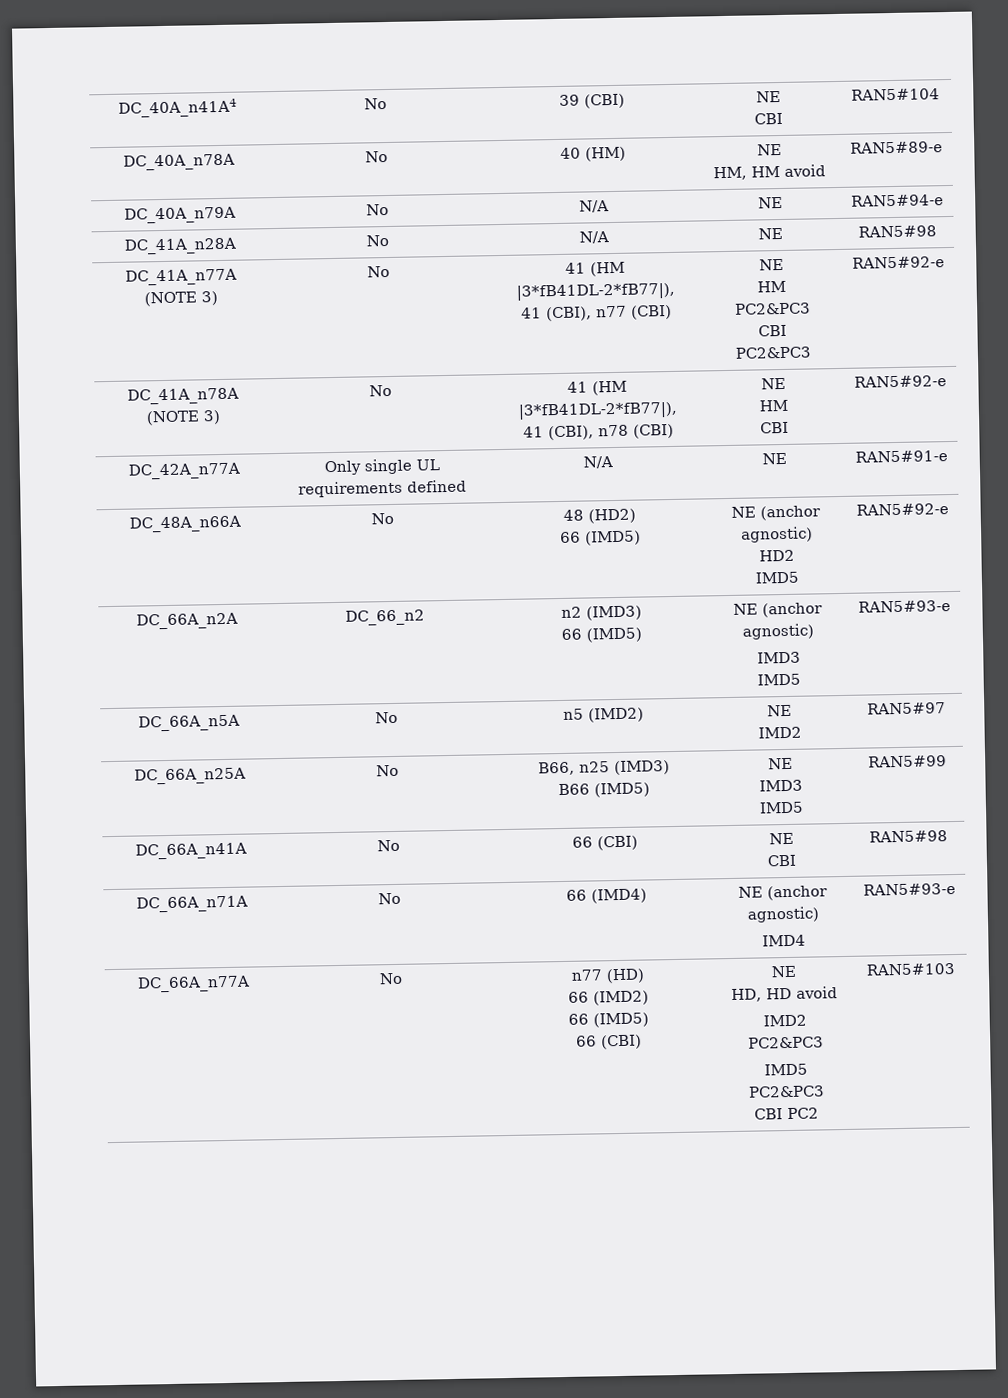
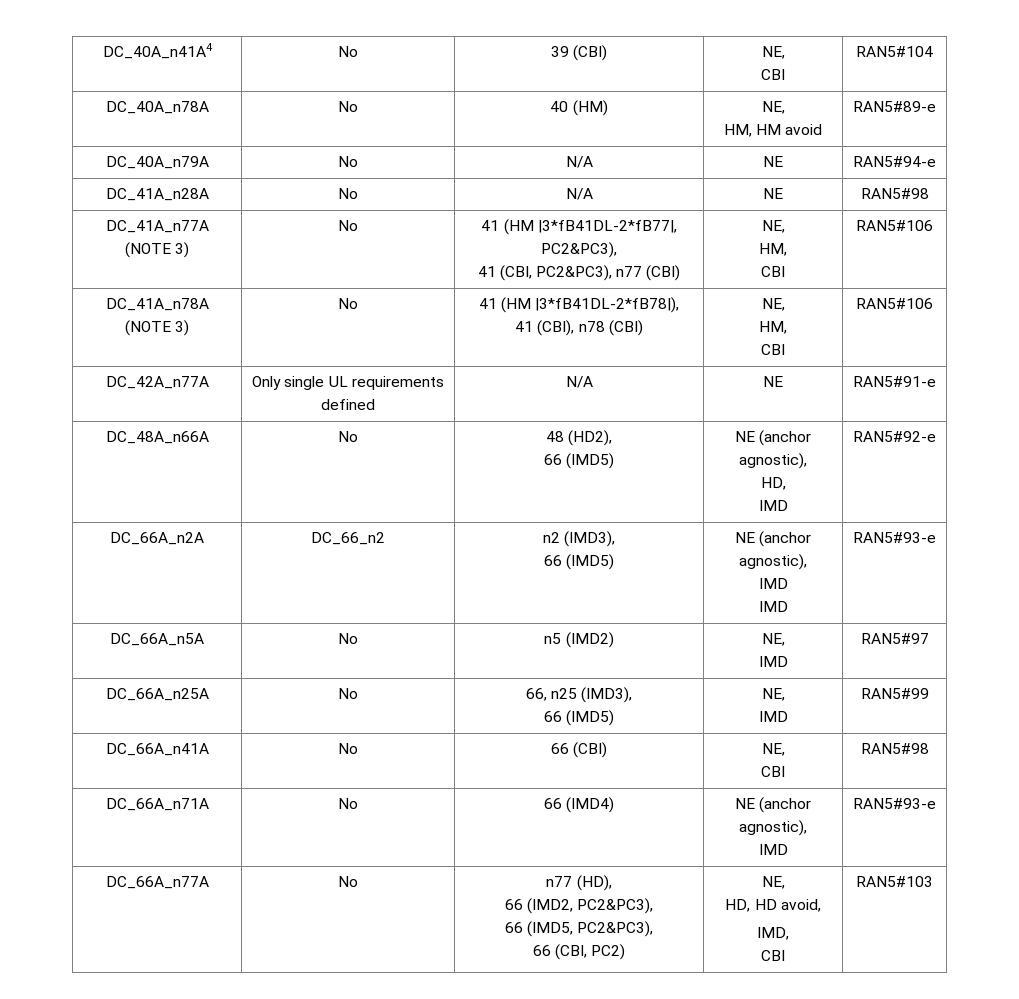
[756,90,781,103] NE -> [761,46,785,59] NE,
[757,143,782,156] NE -> [761,101,785,114] NE,
[515,282,675,301] [520,306,592,322] |3*fB41DL-2*fB77|), // 41 (CBI), -> [537,220,677,233] [541,242,617,258] [477,265,612,281] |3*fB41DL-2*fB77|, PC2&PC3), // 41 (CBI, PC2&PC3),
[759,258,784,271] [757,280,786,293] [734,302,811,315] [758,324,787,337] [734,346,811,359] [851,256,945,269] NE // HM // PC2&PC3 // CBI // PC2&PC3 | RAN5#92-e -> [761,220,785,233] [759,243,787,256] [761,266,785,277] [856,220,933,231] NE, // HM, // CBI | RAN5#106
[517,401,678,420] |3*fB41DL-2*fB77|), -> [535,297,680,313] |3*fB41DL-2*fB78|),
[761,377,786,390] [759,399,788,412] [760,421,789,434] [853,375,947,388] NE // HM // CBI | RAN5#92-e -> [761,298,785,311] [759,321,787,334] [761,344,785,355] [856,298,933,309] NE, // HM, // CBI | RAN5#106
[587,508,636,524] [559,530,641,546] [731,505,821,521] [739,526,813,543] [758,549,795,562] [754,571,799,584] (HD2) // 66 (IMD5) | NE (anchor agnostic) // HD2 // IMD5 -> [568,430,613,446] [543,453,615,469] [734,430,812,446] [739,453,807,469] [760,477,786,490] [758,500,788,511] (HD2), // 66 (IMD5) | NE (anchor agnostic), // HD, // IMD
[585,605,642,621] [560,627,642,643] [733,602,823,618] [741,623,814,640] [756,651,801,664] [756,673,801,686] (IMD3) // 66 (IMD5) | NE (anchor agnostic) // IMD3 // IMD5 -> [564,531,616,547] [543,554,615,570] [734,531,812,547] [739,554,807,570] [758,578,788,589] [758,601,788,612] (IMD3), // 66 (IMD5) | NE (anchor agnostic), // IMD // IMD
[767,704,792,717] [757,726,802,739] NE // IMD2 -> [761,633,785,646] [758,656,788,667] NE, // IMD
[538,760,670,776] [558,782,650,798] [768,757,793,770] [758,779,803,792] [758,801,804,814] B66, n25 (IMD3) // B66 (IMD5) | NE // IMD3 // IMD5 -> [525,687,633,703] [543,710,615,726] [761,688,785,701] [758,711,788,722] 66, n25 (IMD3), // 66 (IMD5) | NE, // IMD
[769,832,794,845] NE -> [761,743,785,756] NE,
[746,906,820,923] [761,934,806,947] agnostic) // IMD4 -> [739,820,807,836] [758,844,788,855] agnostic), // IMD
[605,968,645,984] [567,990,649,1006] [567,1012,649,1028] [576,1034,642,1050] [771,965,796,978] (HD) // 66 (IMD2) // 66 (IMD5) // 66 (CBI) | NE -> [576,875,612,891] [504,898,654,914] [504,921,654,937] [532,944,626,960] [761,876,785,889] (HD), // 66 (IMD2, PC2&PC3), // 66 (IMD5, PC2&PC3), // 66 (CBI, PC2) | NE,
[796,986,838,999] [762,1014,807,1027] [747,1036,824,1049] [763,1063,808,1076] [747,1085,825,1098] [754,1107,819,1120] avoid // IMD2 PC2&PC3 // IMD5 PC2&PC3 // CBI PC2 -> [780,899,821,912] [757,927,789,940] [761,950,785,961] avoid, // IMD, // CBI

